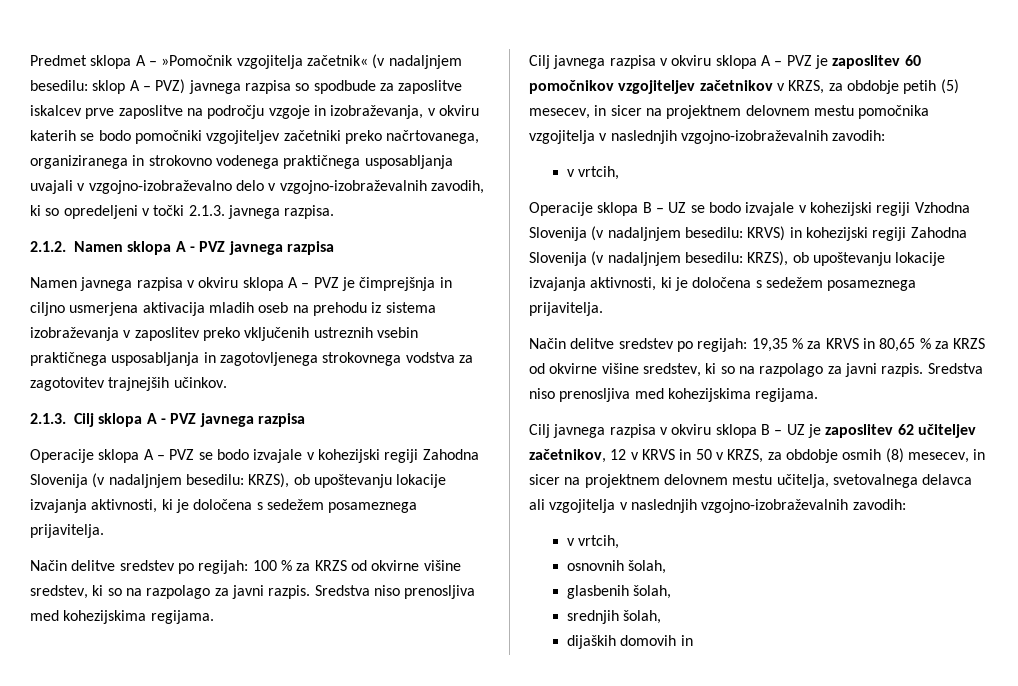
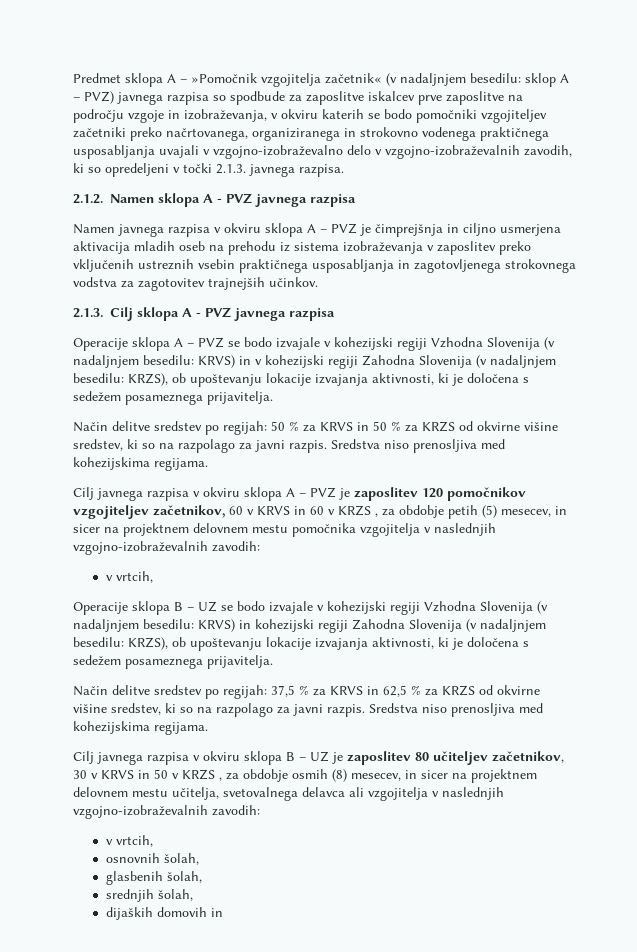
(419, 456) none -> [431,337,555,350] [73,355,358,369] Vzhodna Slovenija (v nadaljnjem besedilu: KRVS) in v kohezijski regiji
[252,560,277,571] 100 -> [271,421,387,432] 50 % za KRVS in 50
[904,55,921,66] 60 -> [422,488,443,498] 120
[699,80,825,94] začetnikov v KRZS, -> [153,505,378,518] začetnikov, 60 v KRVS in 60 v KRZS ,
[751,338,916,352] 19,35 % za KRVS in 80,65 -> [271,685,407,697] 37,5 % za KRVS in 62,5
[897,424,914,435] 62 -> [415,752,429,761] 80
[610,449,627,460] 12 -> [73,770,87,779] 30
[727,449,764,463] KRZS, -> [182,769,222,781] KRZS ,

